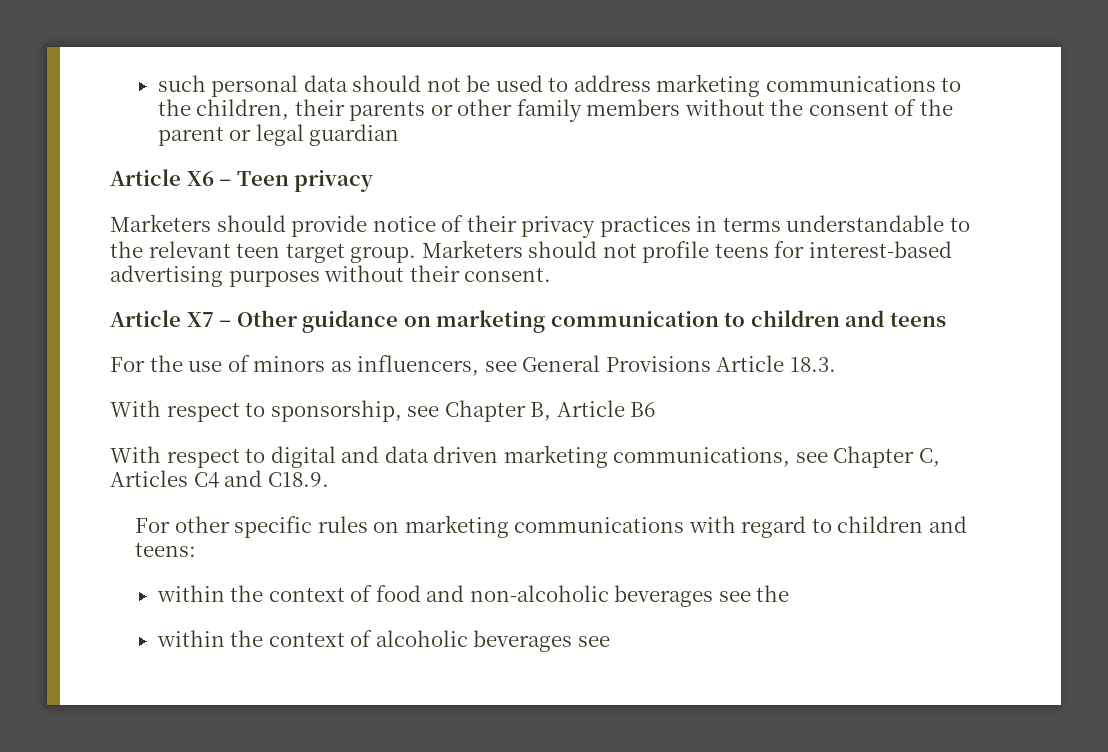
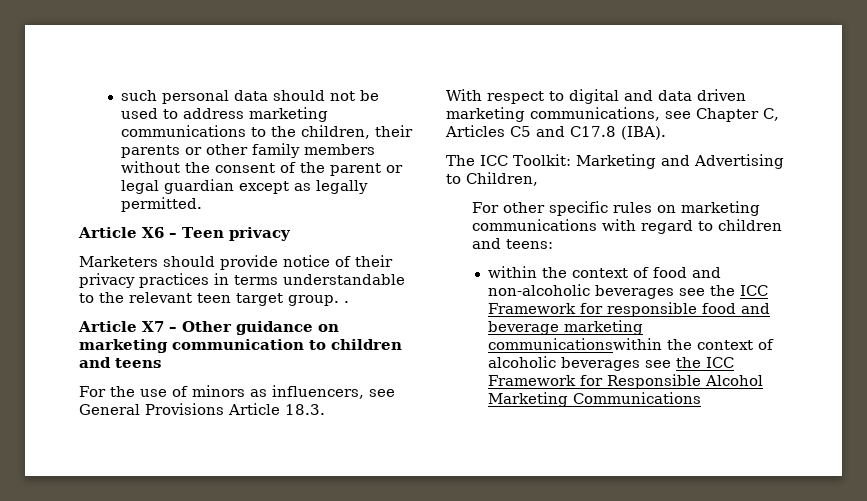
(400, 135) none -> [239,180,369,194] [121,197,203,212] except as legally permitted.
[421,240,952,263] [110,265,552,287] Marketers should not profile teens for interest-based advertising purposes without their consent. -> [344,301,349,303] .
[110,400,656,422] // With respect to sponsorship, see Chapter B, Article B6 -> (325, 409) none
[193,470,329,488] C4 and C18.9. -> [510,126,666,140] [446,154,784,169] [446,172,538,186] C5 and C17.8 (IBA). // The ICC Toolkit: Marketing and Advertising to Children,
[156,630,225,647] // within -> [740,285,769,296] [488,302,771,317] [488,320,644,335] [488,338,663,350] ICC Framework for responsible food and beverage marketing communicationswithin
(610, 641) none -> [676,357,735,368] [488,374,764,389] [488,392,702,407] the ICC Framework for Responsible Alcohol Marketing Communications

